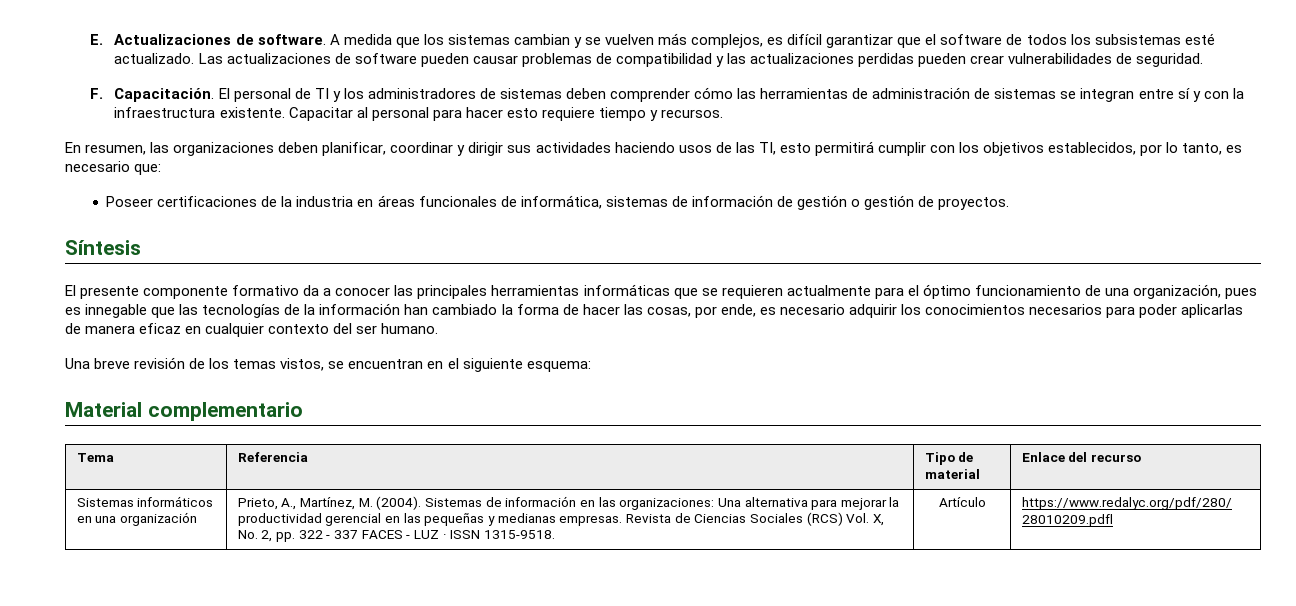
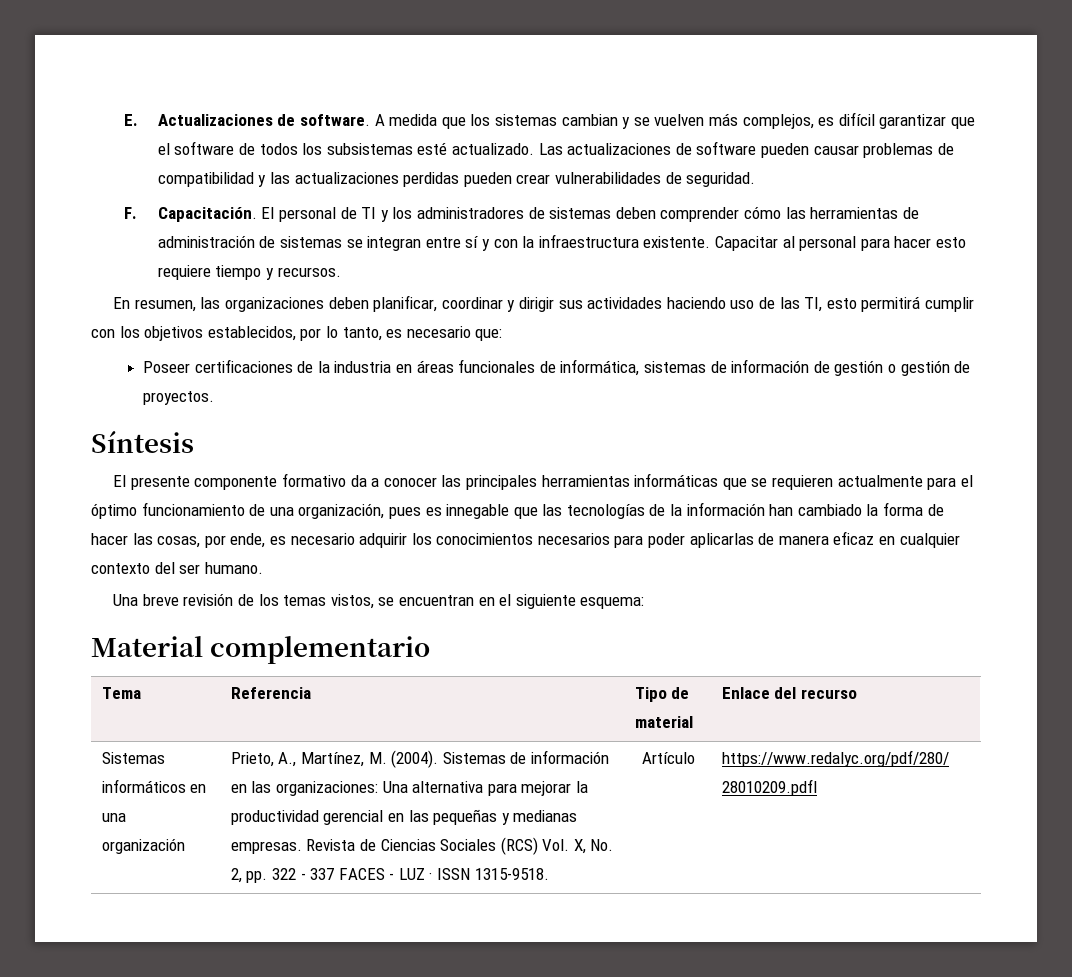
[678,145,712,153] usos -> [730,300,755,309] uso

